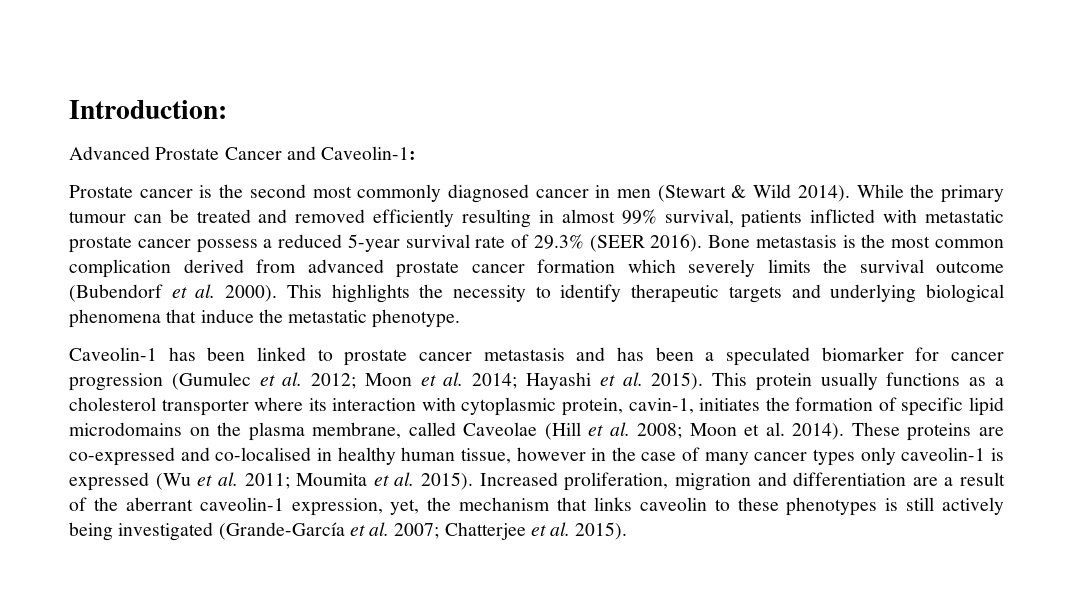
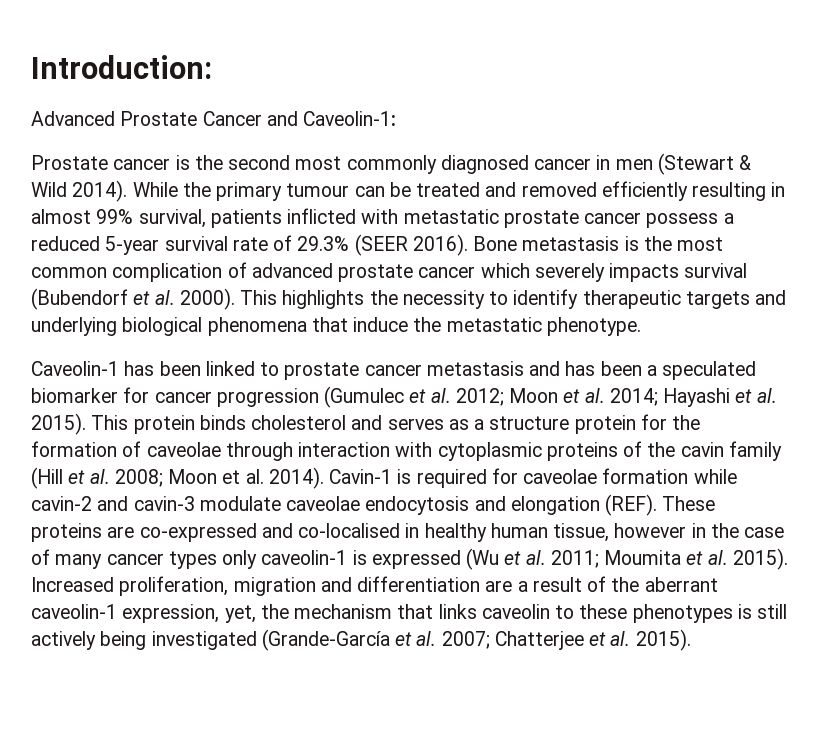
[183,259,296,273] derived from -> [227,262,247,278] of
[537,259,615,273] formation -> (476, 272) none
[767,259,1004,273] limits the survival outcome -> [609,263,748,282] impacts survival
[820,372,1005,390] [69,397,1004,416] [69,422,538,441] usually functions as a cholesterol transporter where its interaction with cytoplasmic protein, cavin-1, initiates the formation of specific lipid microdomains on the plasma membrane, called Caveolae -> [199,414,701,434] [31,441,782,461] binds cholesterol and serves as a structure protein for the formation of caveolae through interaction with cytoplasmic proteins of the cavin family
(845, 431) none -> [329,468,737,488] [31,494,658,516] Cavin-1 is required for caveolae formation while cavin-2 and cavin-3 modulate caveolae endocytosis and elongation (REF).

